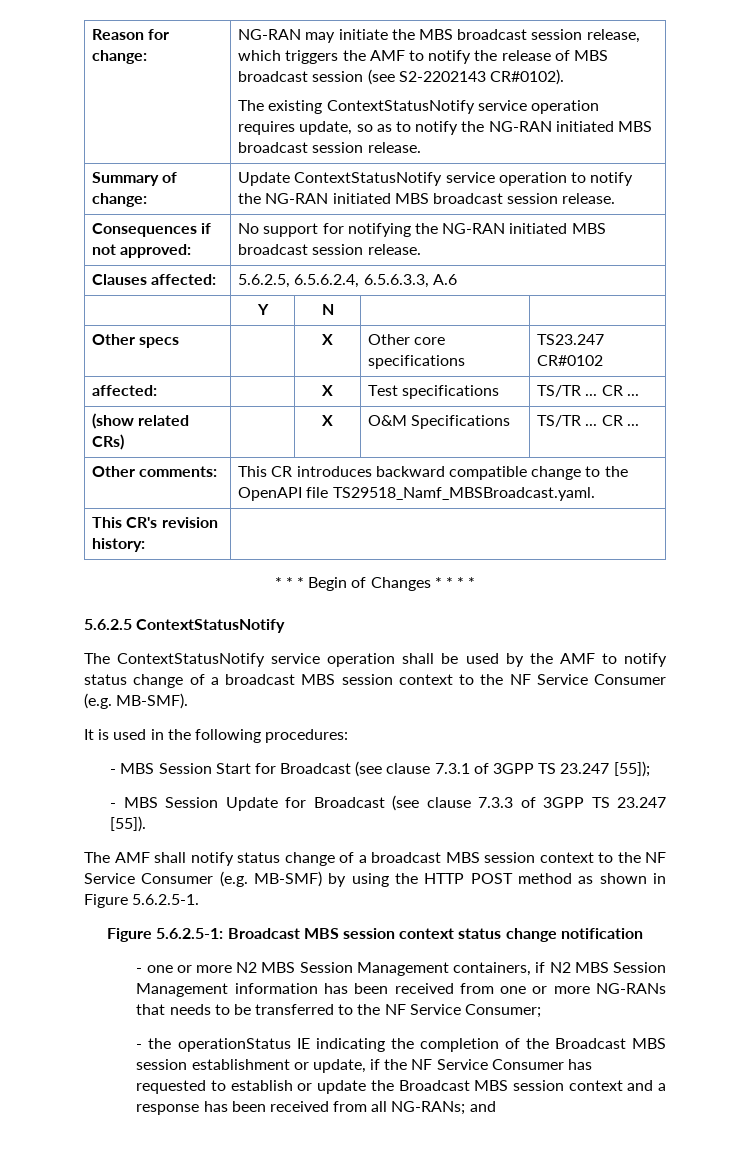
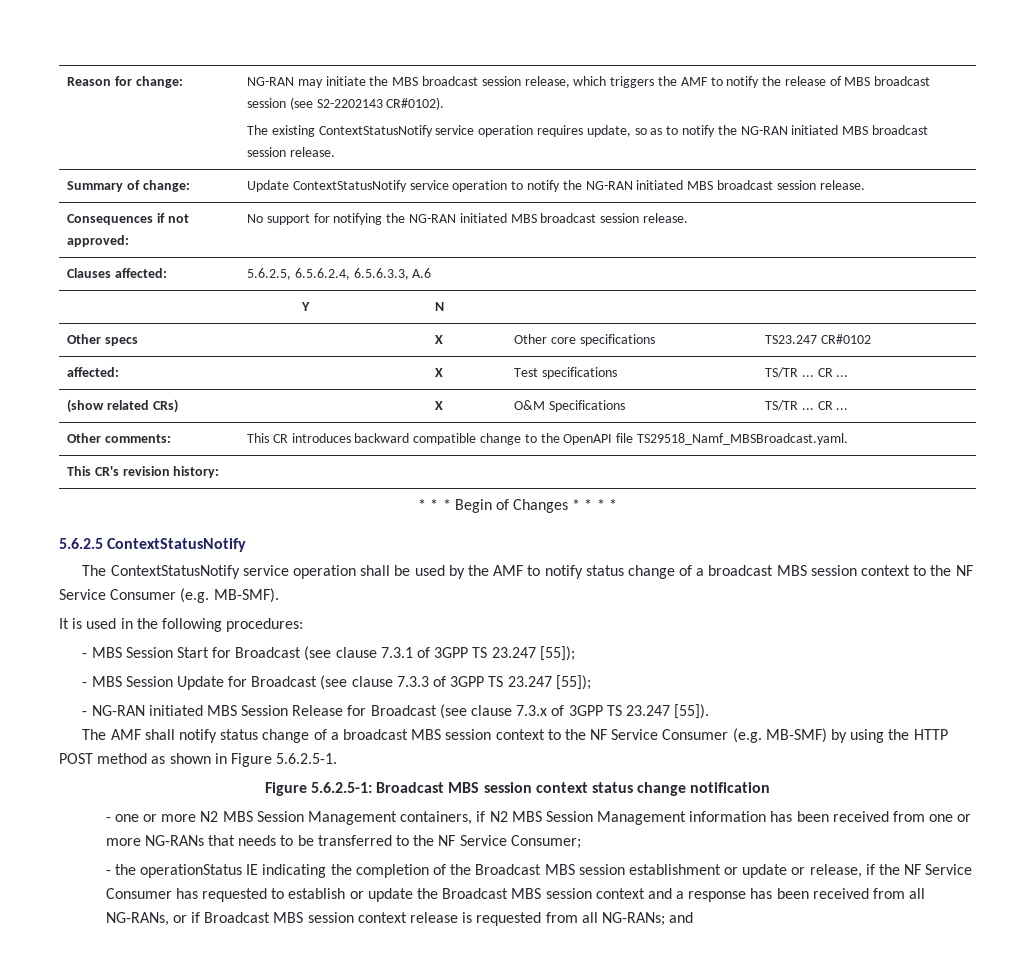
(666, 802) none -> [555,675,591,690] [82,704,670,719] [55]); // - NG-RAN initiated MBS Session Release for Broadcast (see clause 7.3.x of 3GPP TS 23.247
[312,1059,366,1073] update, -> [742,864,862,878] update or release,
(388, 1106) none -> [105,912,598,926] NG-RANs, or if Broadcast MBS session context release is requested from all

